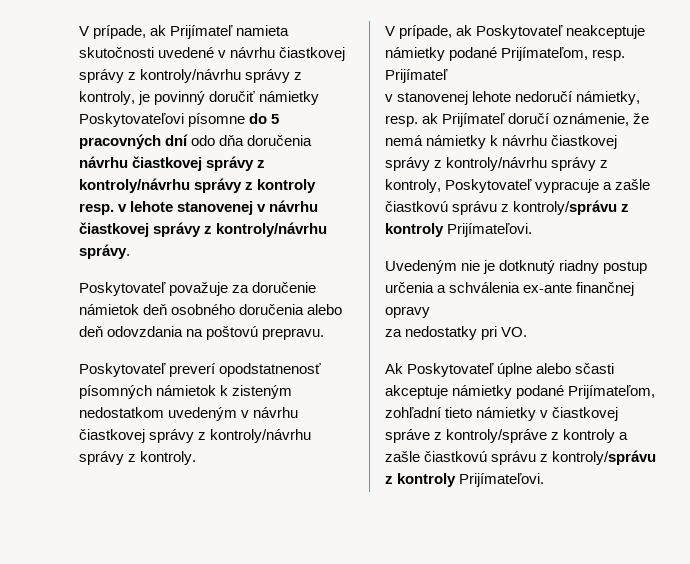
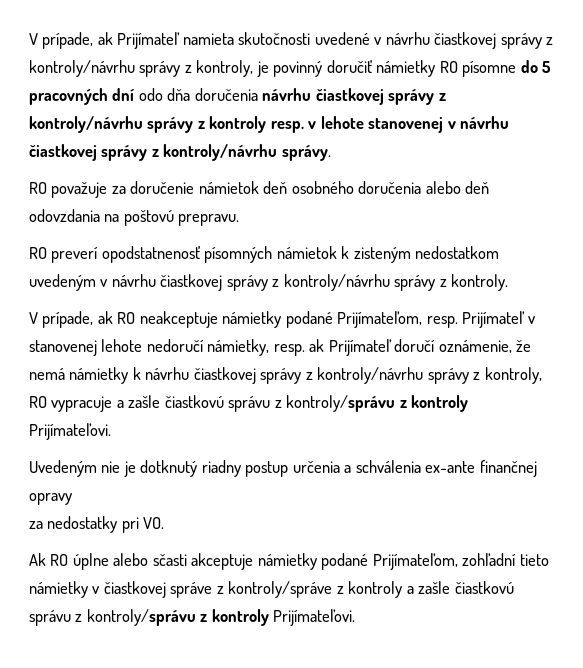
[79,113,184,127] Poskytovateľovi -> [439,61,458,73] RO
[79,282,166,296] Poskytovateľ -> [29,182,47,194] RO
[79,363,166,377] Poskytovateľ -> [29,247,47,259] RO
[476,25,564,39] Poskytovateľ -> [117,312,136,324] RO
(448, 76) // -> (526, 319) none
[445,179,533,193] Poskytovateľ -> [29,396,47,408] RO
[407,363,495,377] Poskytovateľ -> [50,554,69,566] RO

